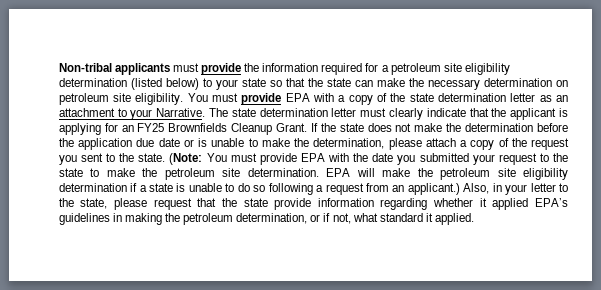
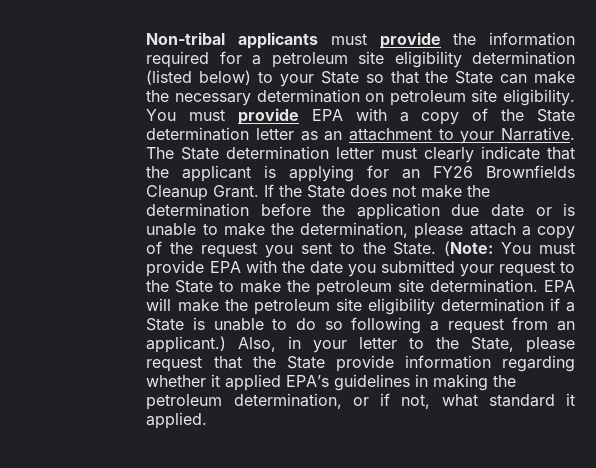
[241,78,266,87] state -> [320,71,359,84] State
[326,78,351,87] state -> [455,71,494,84] State
[409,93,434,102] state -> [536,109,575,122] State
[231,108,256,117] state -> [181,147,220,160] State
[137,123,165,132] FY25 -> [433,166,474,178] FY26
[339,123,364,132] state -> [307,185,346,198] State
[138,153,166,162] state. -> [393,242,437,255] State.
[58,168,83,177] state -> [175,280,214,293] State
[149,183,174,192] state -> [146,318,185,331] State
[80,198,108,209] state, -> [471,337,515,352] State,
[243,198,268,207] state -> [286,356,325,369] State

